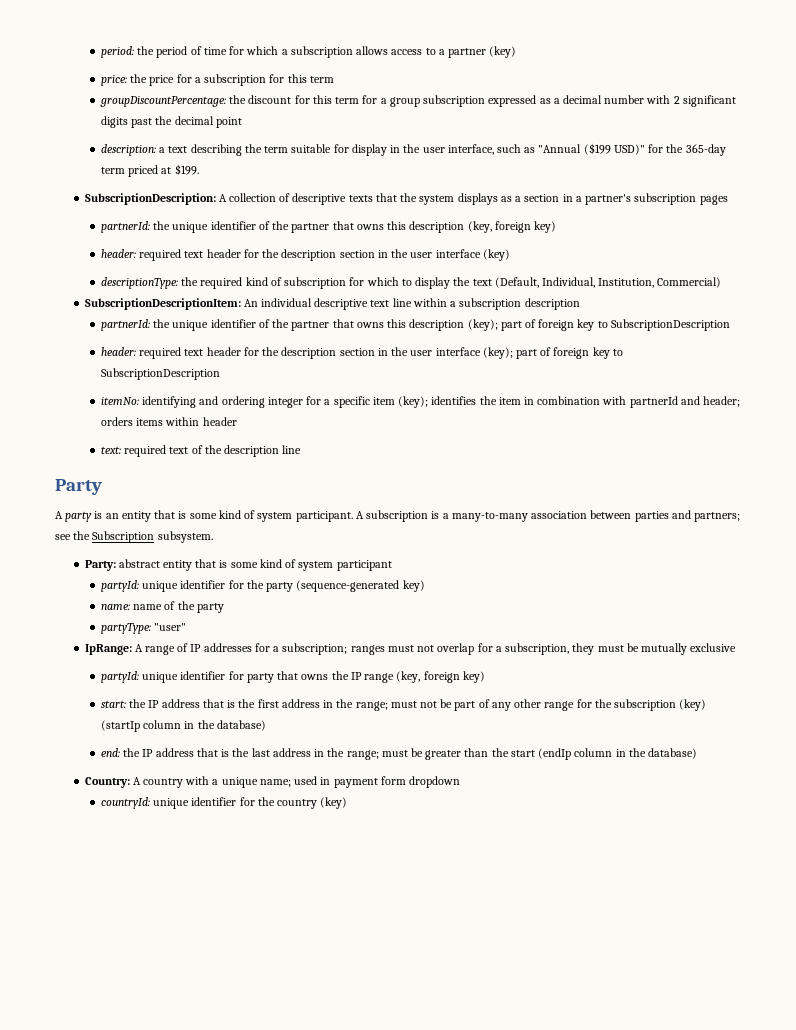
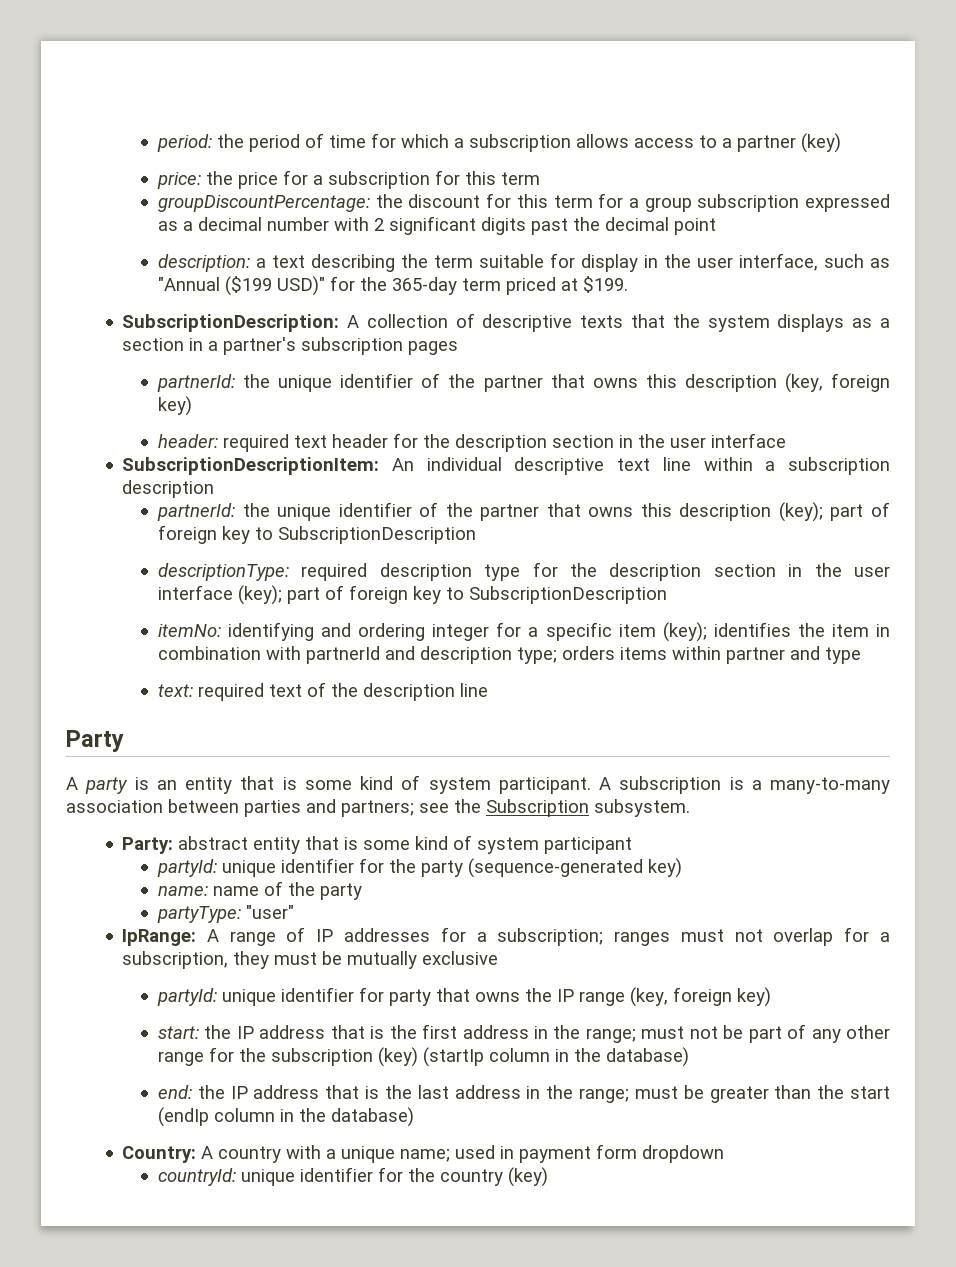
[482,249,510,261] [100,277,722,289] (key) // descriptionType: the required kind of subscription for which to display the text (Default, Individual, Institution, Commercial) -> (786, 440) none
[100,347,241,359] header: required text header -> [157,563,521,581] descriptionType: required description type
[703,396,741,407] header; -> [419,646,557,664] description type;
[202,417,237,426] header -> [725,646,861,664] partner and type

